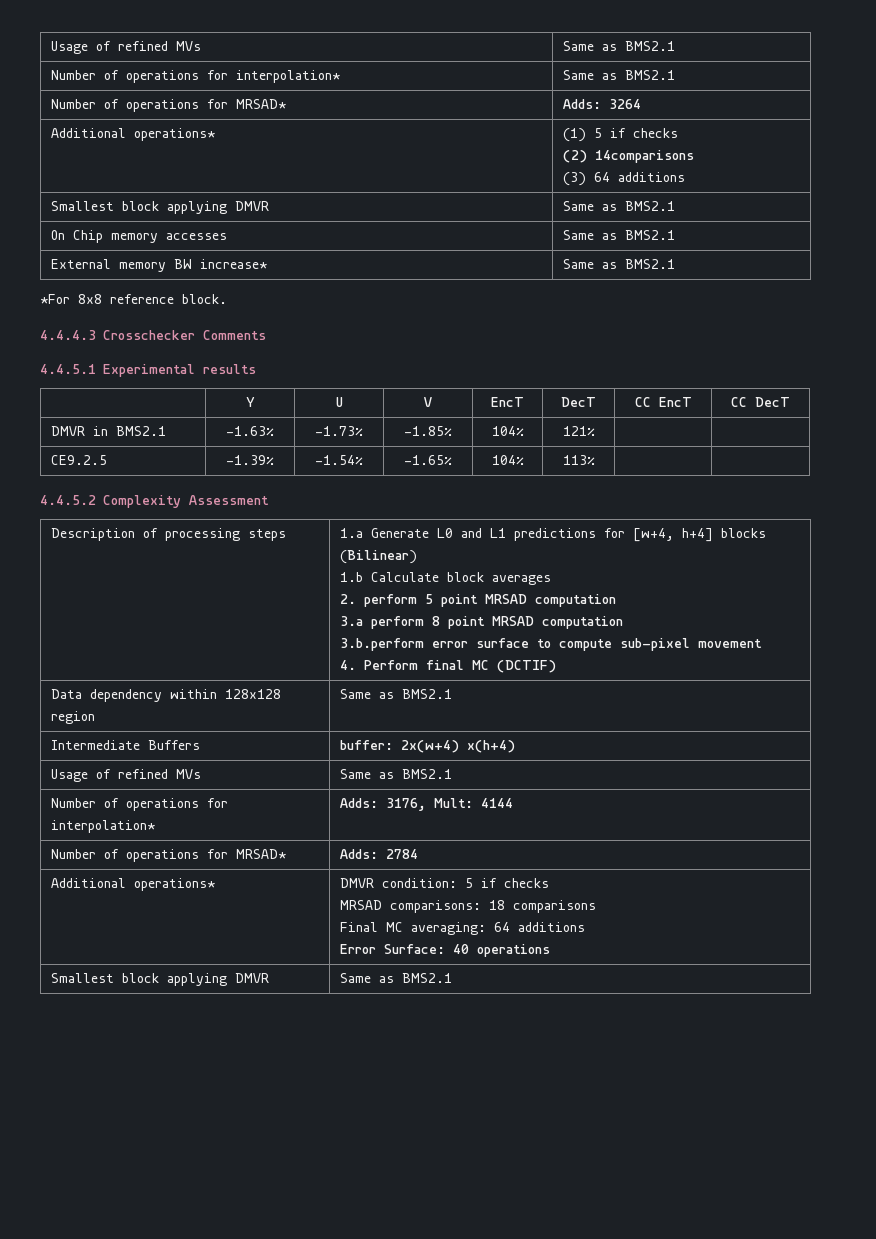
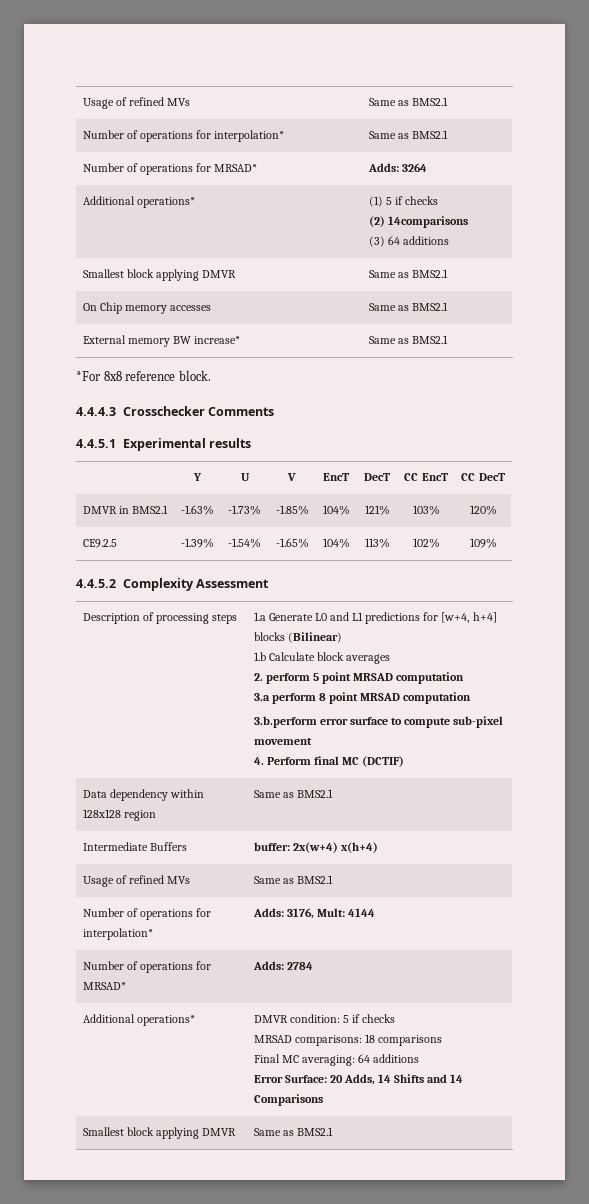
(595, 431) | -> [412,505,440,515] [469,505,497,515] 103% | 120%
(595, 460) | -> [412,538,440,548] [469,538,497,548] 102% | 109%
[452,944,550,957] 40 operations -> [329,1074,464,1085] [253,1094,323,1106] 20 Adds, 14 Shifts and 14 Comparisons

